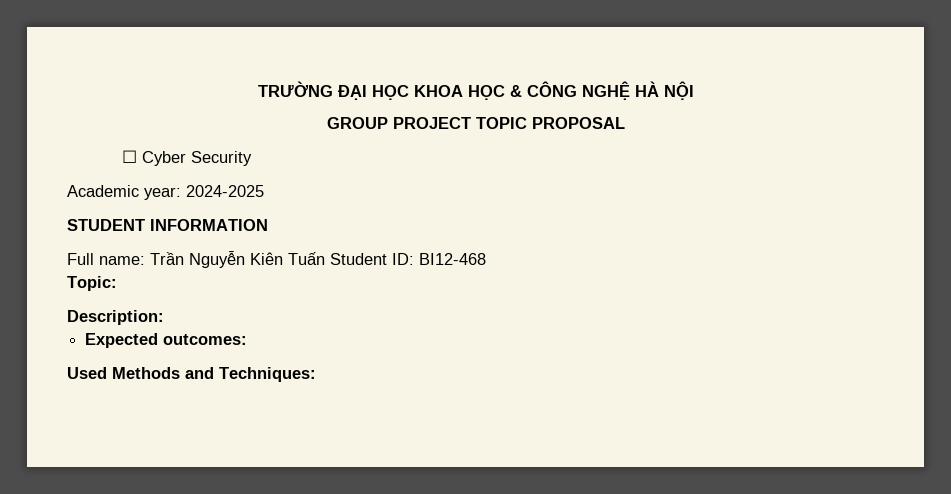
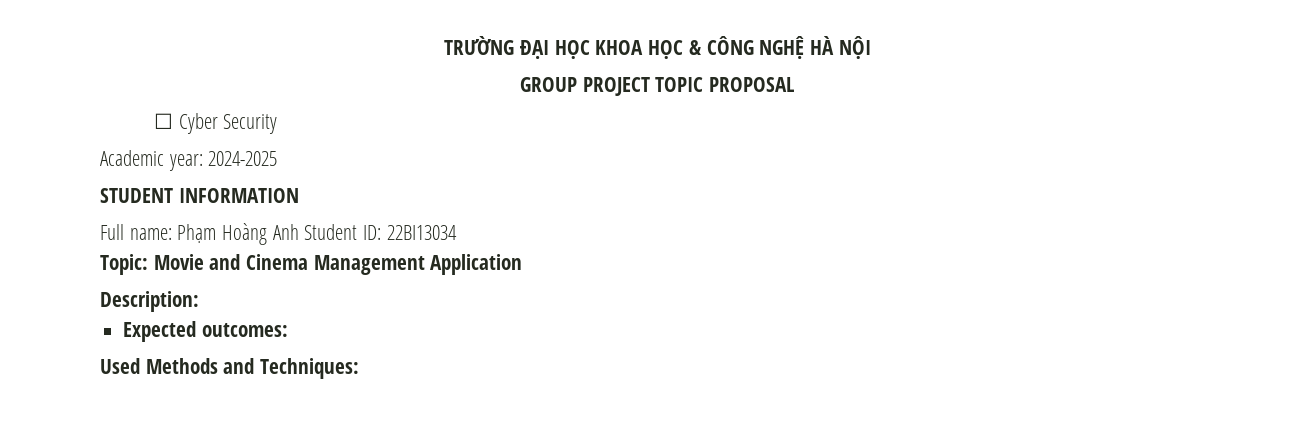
[150,251,325,268] Trần Nguyễn Kiên Tuấn -> [177,223,299,245] Phạm Hoàng Anh
[419,253,486,265] BI12-468 -> [386,225,457,240] 22BI13034
(117, 283) none -> [153,254,523,275] Movie and Cinema Management Application

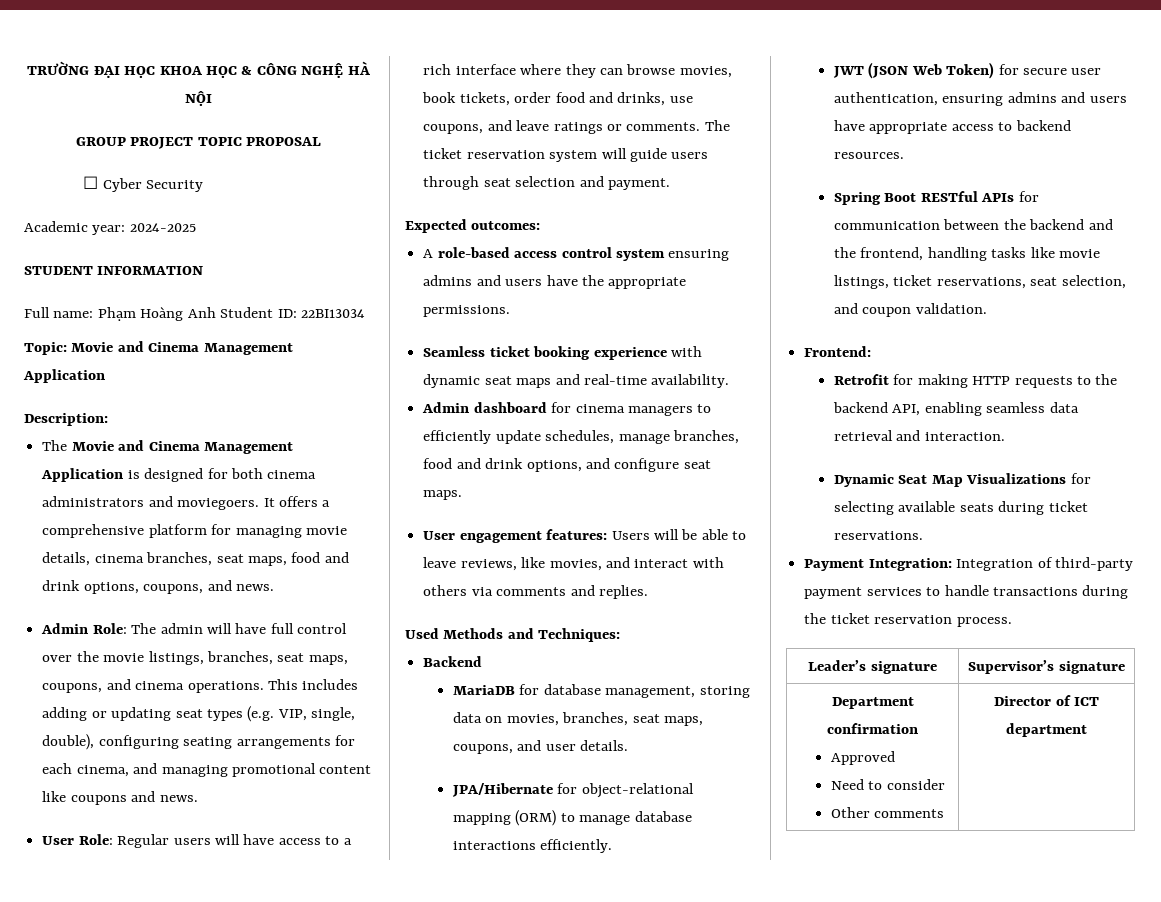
[123,321,288,342] [100,358,360,379] Expected outcomes: // Used Methods and Techniques: -> [42,440,293,454] [41,468,317,482] [42,496,331,510] [42,524,347,538] [42,552,349,566] [42,580,274,594] [41,623,348,634] [42,651,348,665] [42,679,359,693] [42,706,356,722] [42,734,355,750] [42,763,372,777] [42,791,198,805] [42,834,352,848] [423,64,732,78] [422,92,693,106] [423,120,730,134] [423,148,709,162] [423,176,670,190] [405,219,541,233] [423,247,730,261] [423,275,687,289] [423,305,511,317] [423,346,702,360] [423,374,730,388] [422,402,712,416] [423,430,739,444] [423,458,711,472] [423,490,463,500] [423,529,747,543] [423,557,724,571] [423,585,648,599] [405,628,621,642] [423,656,483,667] [452,684,750,698] [452,712,703,726] [452,740,629,754] [451,783,694,798] [452,810,692,826] [452,839,613,853] [832,62,1102,79] [833,92,1127,106] [833,120,1071,134] [833,152,904,159] [833,191,1039,205] [833,219,1113,230] [833,247,1100,261] [833,275,1126,289] [833,303,987,317] [804,346,872,357] [833,374,1118,388] [832,402,1079,416] [833,430,1005,441] [833,473,1091,487] [833,501,1088,515] [833,531,923,540] [804,557,1133,571] [804,585,1129,599] [804,613,1012,627] [808,660,937,674] [968,660,1125,674] [831,697,914,709] [827,723,918,734] [830,751,895,765] [830,779,945,790] [830,807,945,818] [994,695,1099,706] [1006,723,1087,737] The Movie and Cinema Management Application is designed for both cinema administrators and moviegoers. It offers a comprehensive platform for managing movie details, cinema branches, seat maps, food and drink options, coupons, and news. // Admin Role: The admin will have full control over the movie listings, branches, seat maps, coupons, and cinema operations. This includes adding or updating seat types (e.g. VIP, single, double), configuring seating arrangements for each cinema, and managing promotional content like coupons and news. // User Role: Regular users will have access to a rich interface where they can browse movies, book tickets, order food and drinks, use coupons, and leave ratings or comments. The ticket reservation system will guide users through seat selection and payment. // Expected outcomes: // A role-based access control system ensuring admins and users have the appropriate permissions. // Seamless ticket booking experience with dynamic seat maps and real-time availability. // Admin dashboard for cinema managers to efficiently update schedules, manage branches, food and drink options, and configure seat maps. // User engagement features: Users will be able to leave reviews, like movies, and interact with others via comments and replies. // Used Methods and Techniques: // Backend // MariaDB for database management, storing data on movies, branches, seat maps, coupons, and user details. // JPA/Hibernate for object-relational mapping (ORM) to manage database interactions efficiently. // JWT (JSON Web Token) for secure user authentication, ensuring admins and users have appropriate access to backend resources. // Spring Boot RESTful APIs for communication between the backend and the frontend, handling tasks like movie listings, ticket reservations, seat selection, and coupon validation. // Frontend: // Retrofit for making HTTP requests to the backend API, enabling seamless data retrieval and interaction. // Dynamic Seat Map Visualizations for selecting available seats during ticket reservations. // Payment Integration: Integration of third-party payment services to handle transactions during the ticket reservation process. // Leader’s signature | Supervisor’s signature // Department confirmation // Approved // Need to consider // Other comments | Director of ICT department

